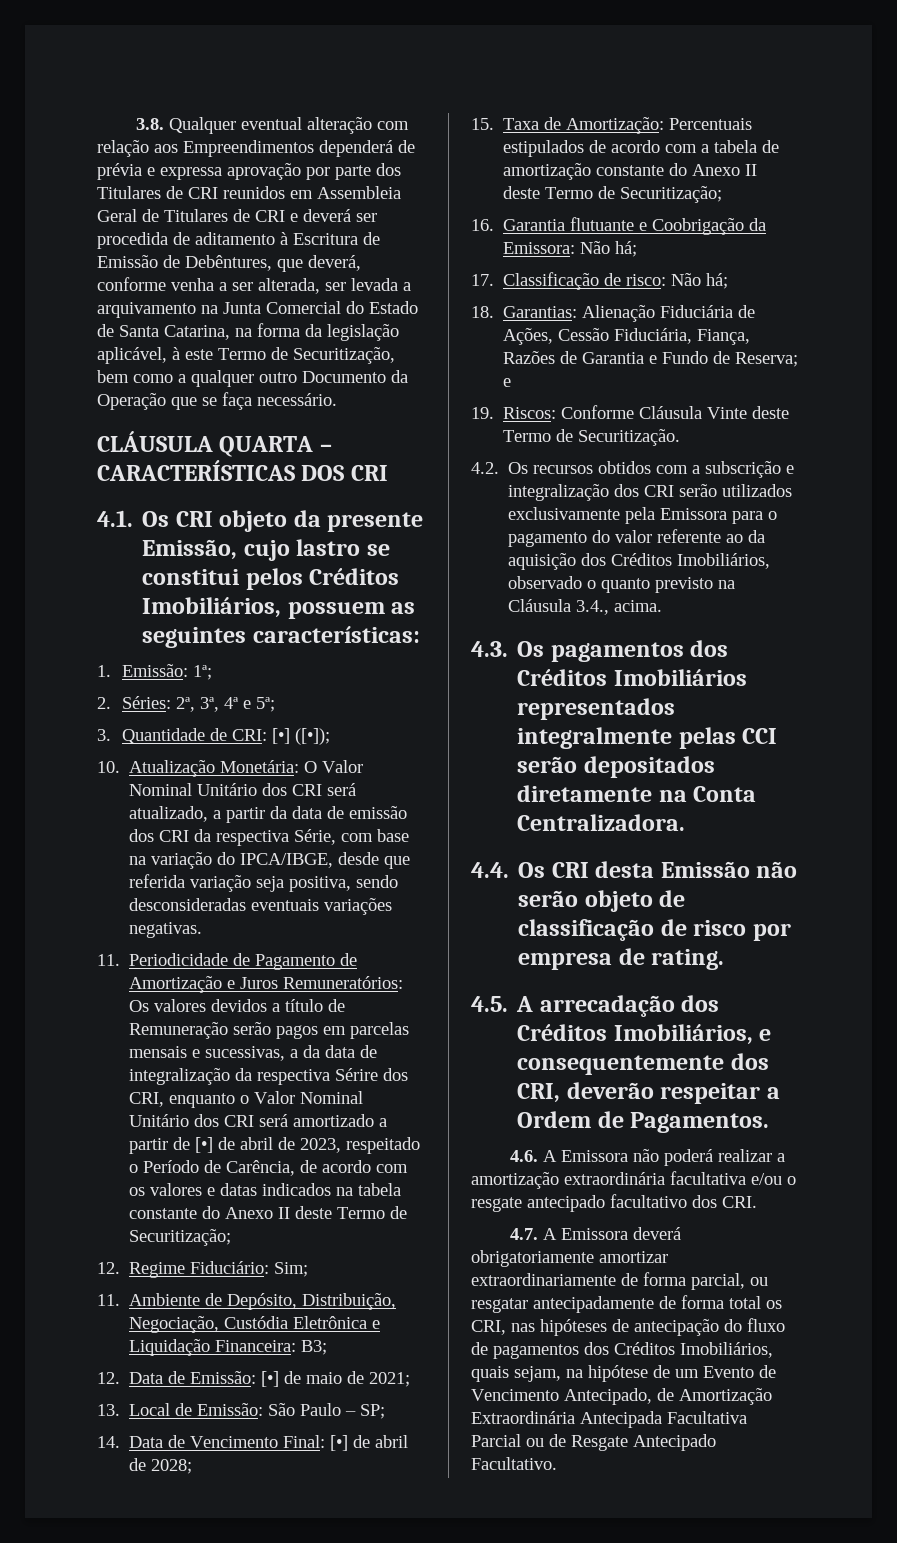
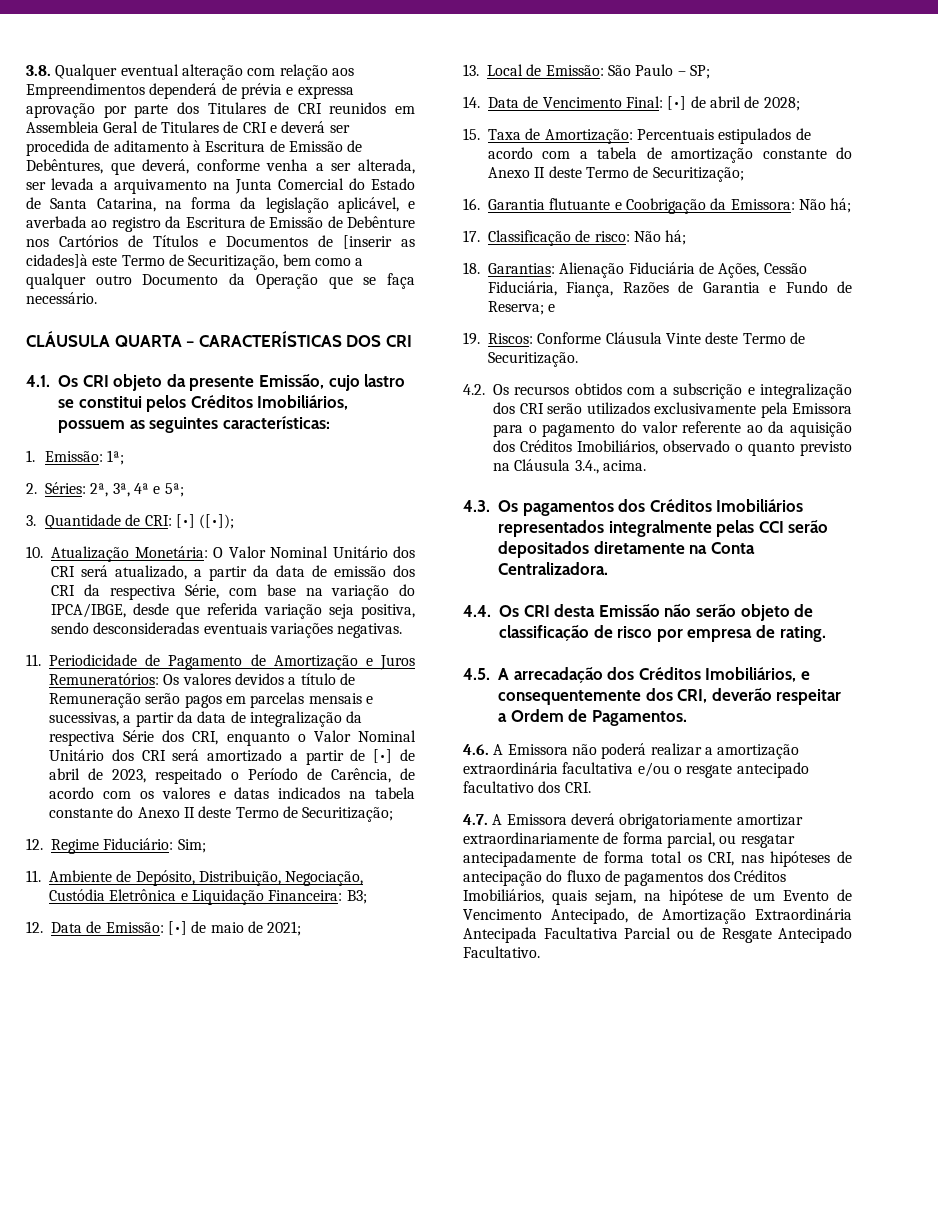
[172,347,180,360] à -> [408,201,415,209] [26,216,415,232] [26,235,415,249] [26,254,88,268] e averbada ao registro da Escritura de Emissão de Debênture nos Cartórios de Títulos e Documentos de [inserir as cidades]à
(299, 1053) none -> [135,712,174,727] partir
[335,1068,379,1081] Sérire -> [123,730,155,742] Série

